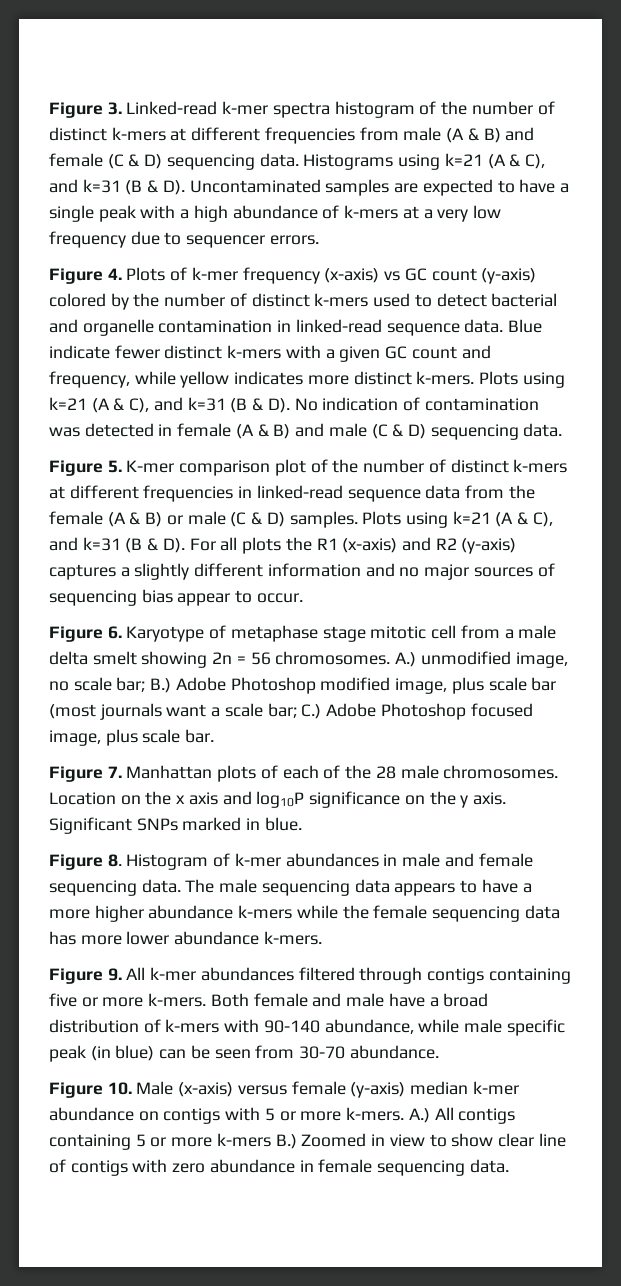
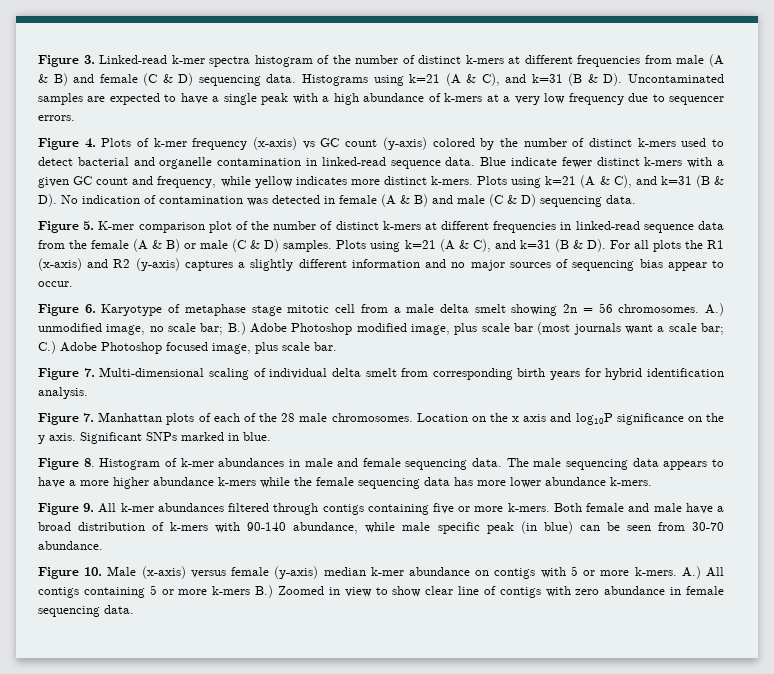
(215, 736) none -> [38,367,724,380] [38,387,88,399] // Figure 7. Multi-dimensional scaling of individual delta smelt from corresponding birth years for hybrid identification analysis.

